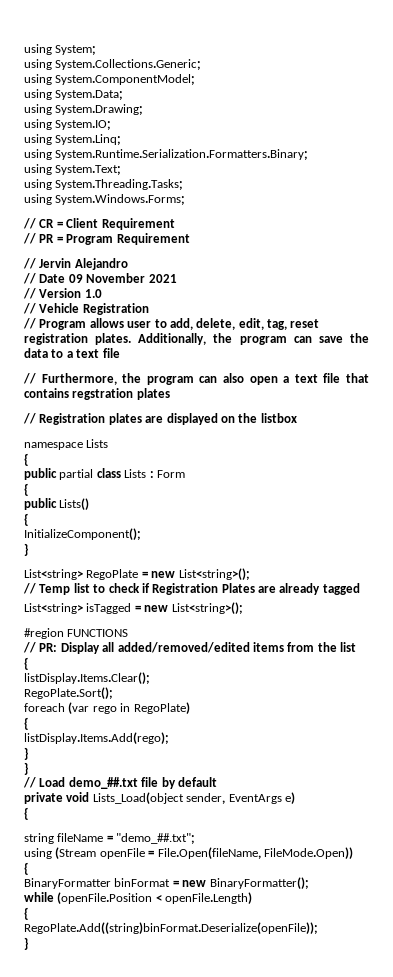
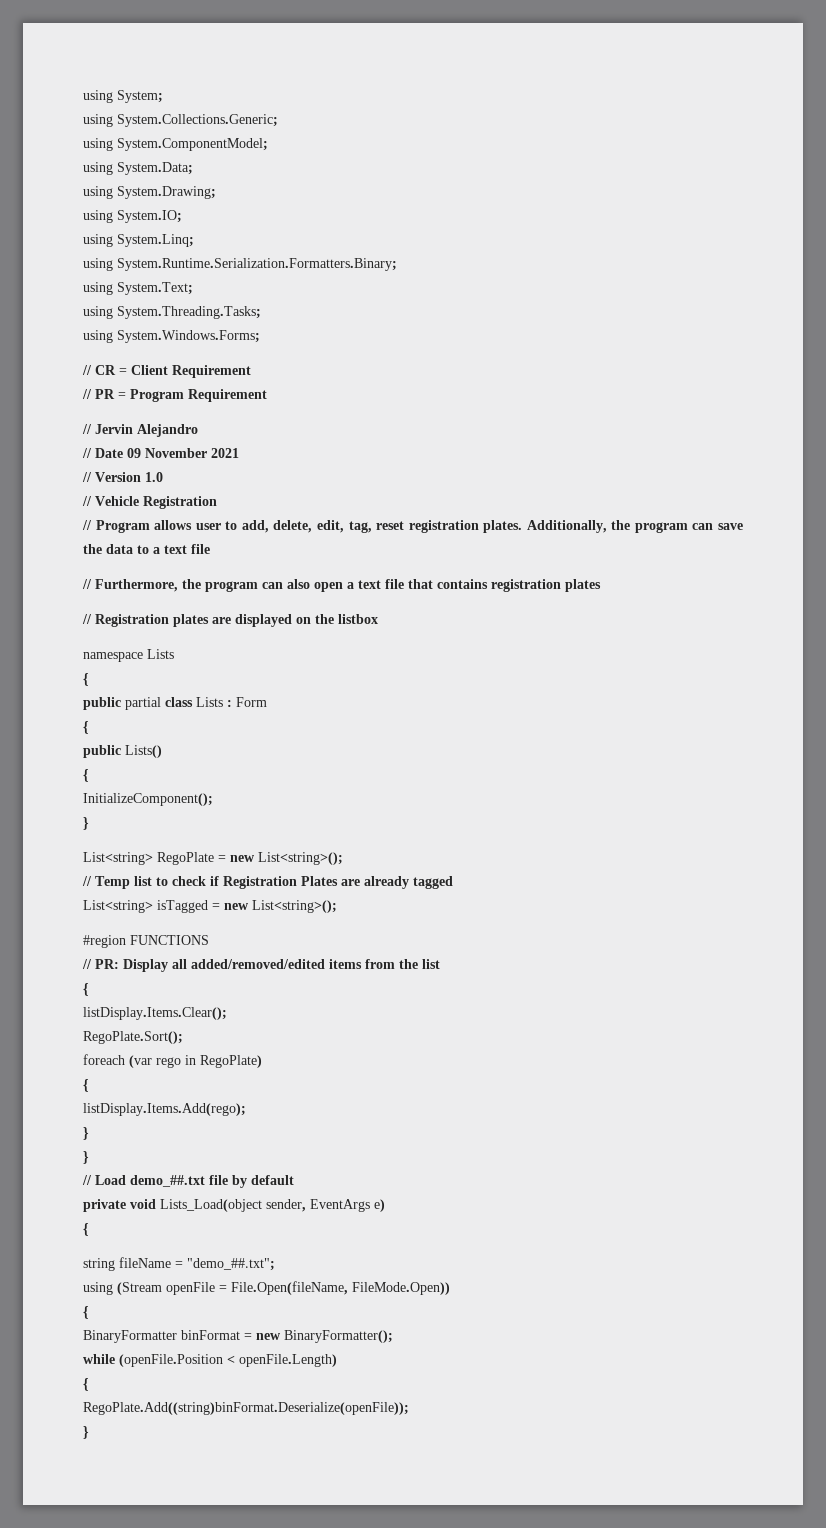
[72,388,134,400] regstration -> [491,579,561,592] registration

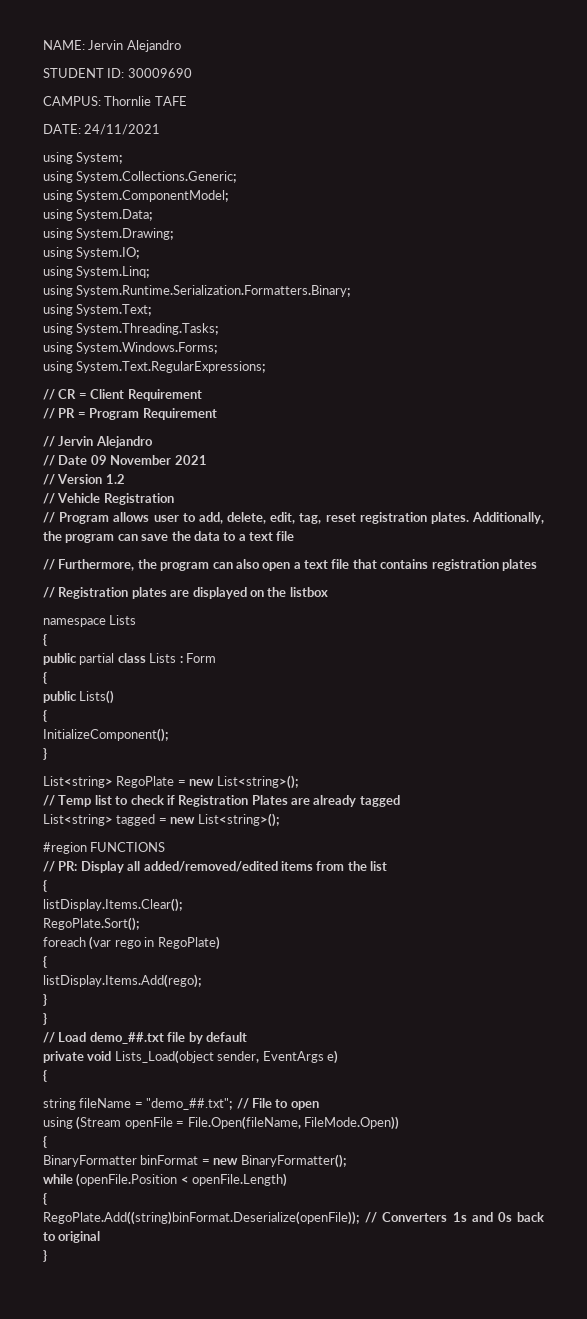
(83, 96) none -> [43,40,181,52] [43,68,192,78] [43,96,187,106] [43,124,161,135] NAME: Jervin Alejandro // STUDENT ID: 30009690 // CAMPUS: Thornlie TAFE // DATE: 24/11/2021 //
(260, 336) none -> [43,361,267,373] // using System.Text.RegularExpressions;
[145,472,163,482] 1.0 -> [105,474,125,484] 1.2
[157,900,208,913] isTagged -> [116,814,156,826] tagged
(275, 1264) none -> [236,1098,319,1110] // File to open
(409, 1408) none -> [365,1212,545,1223] [43,1231,101,1243] // Converters 1s and 0s back to original

